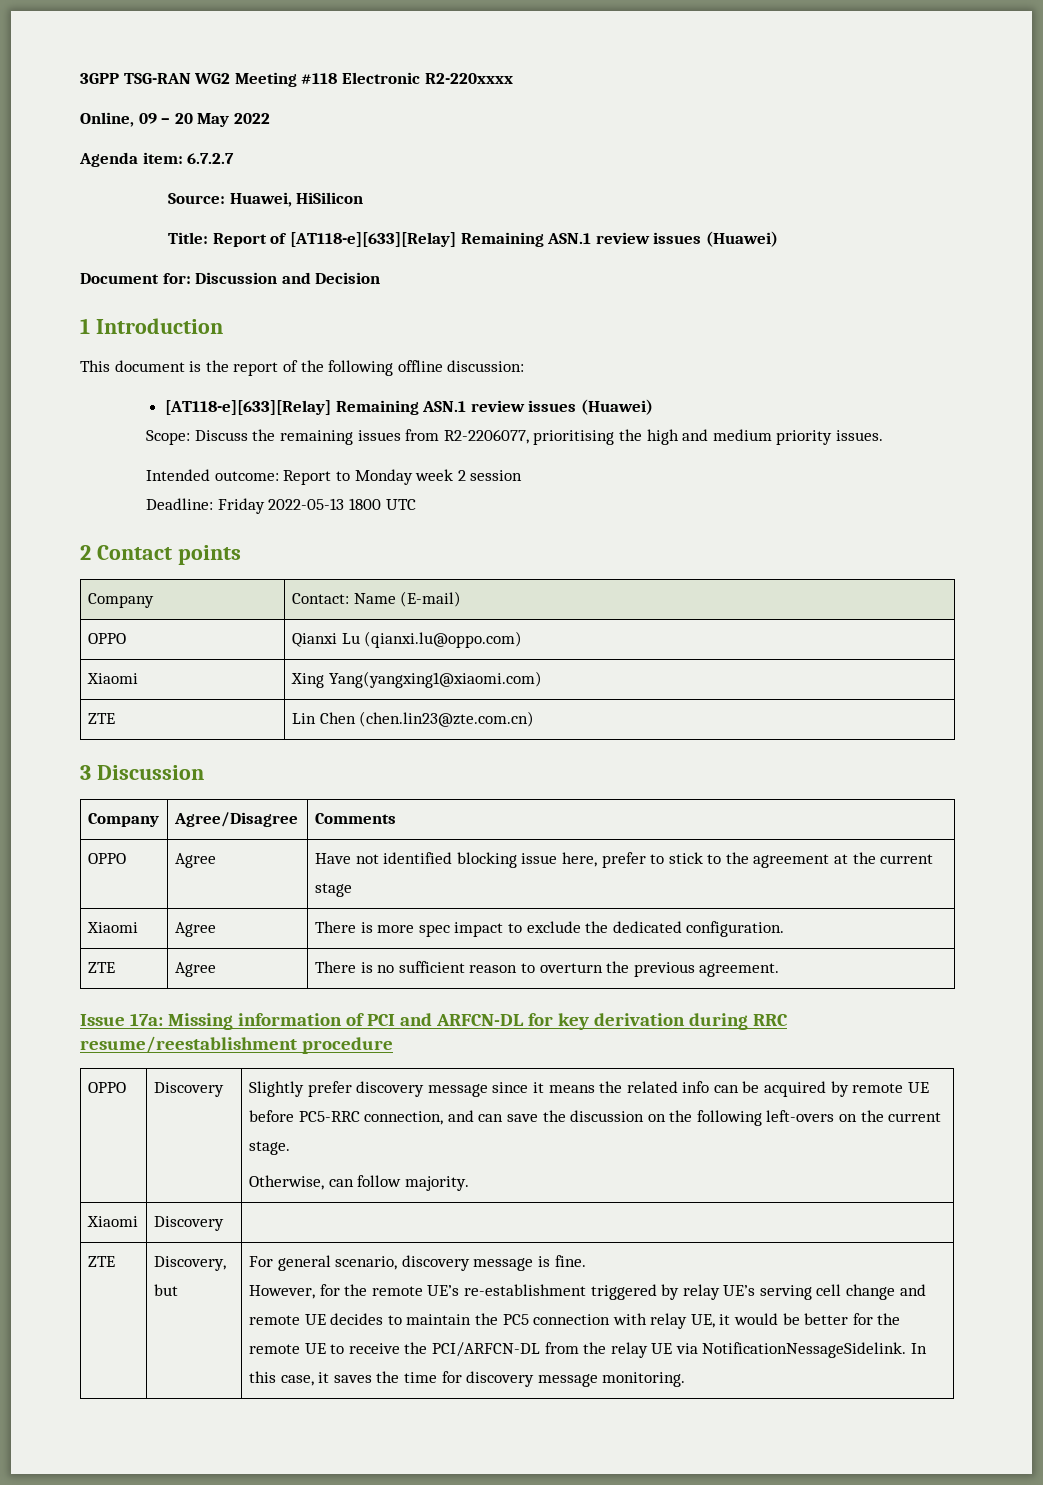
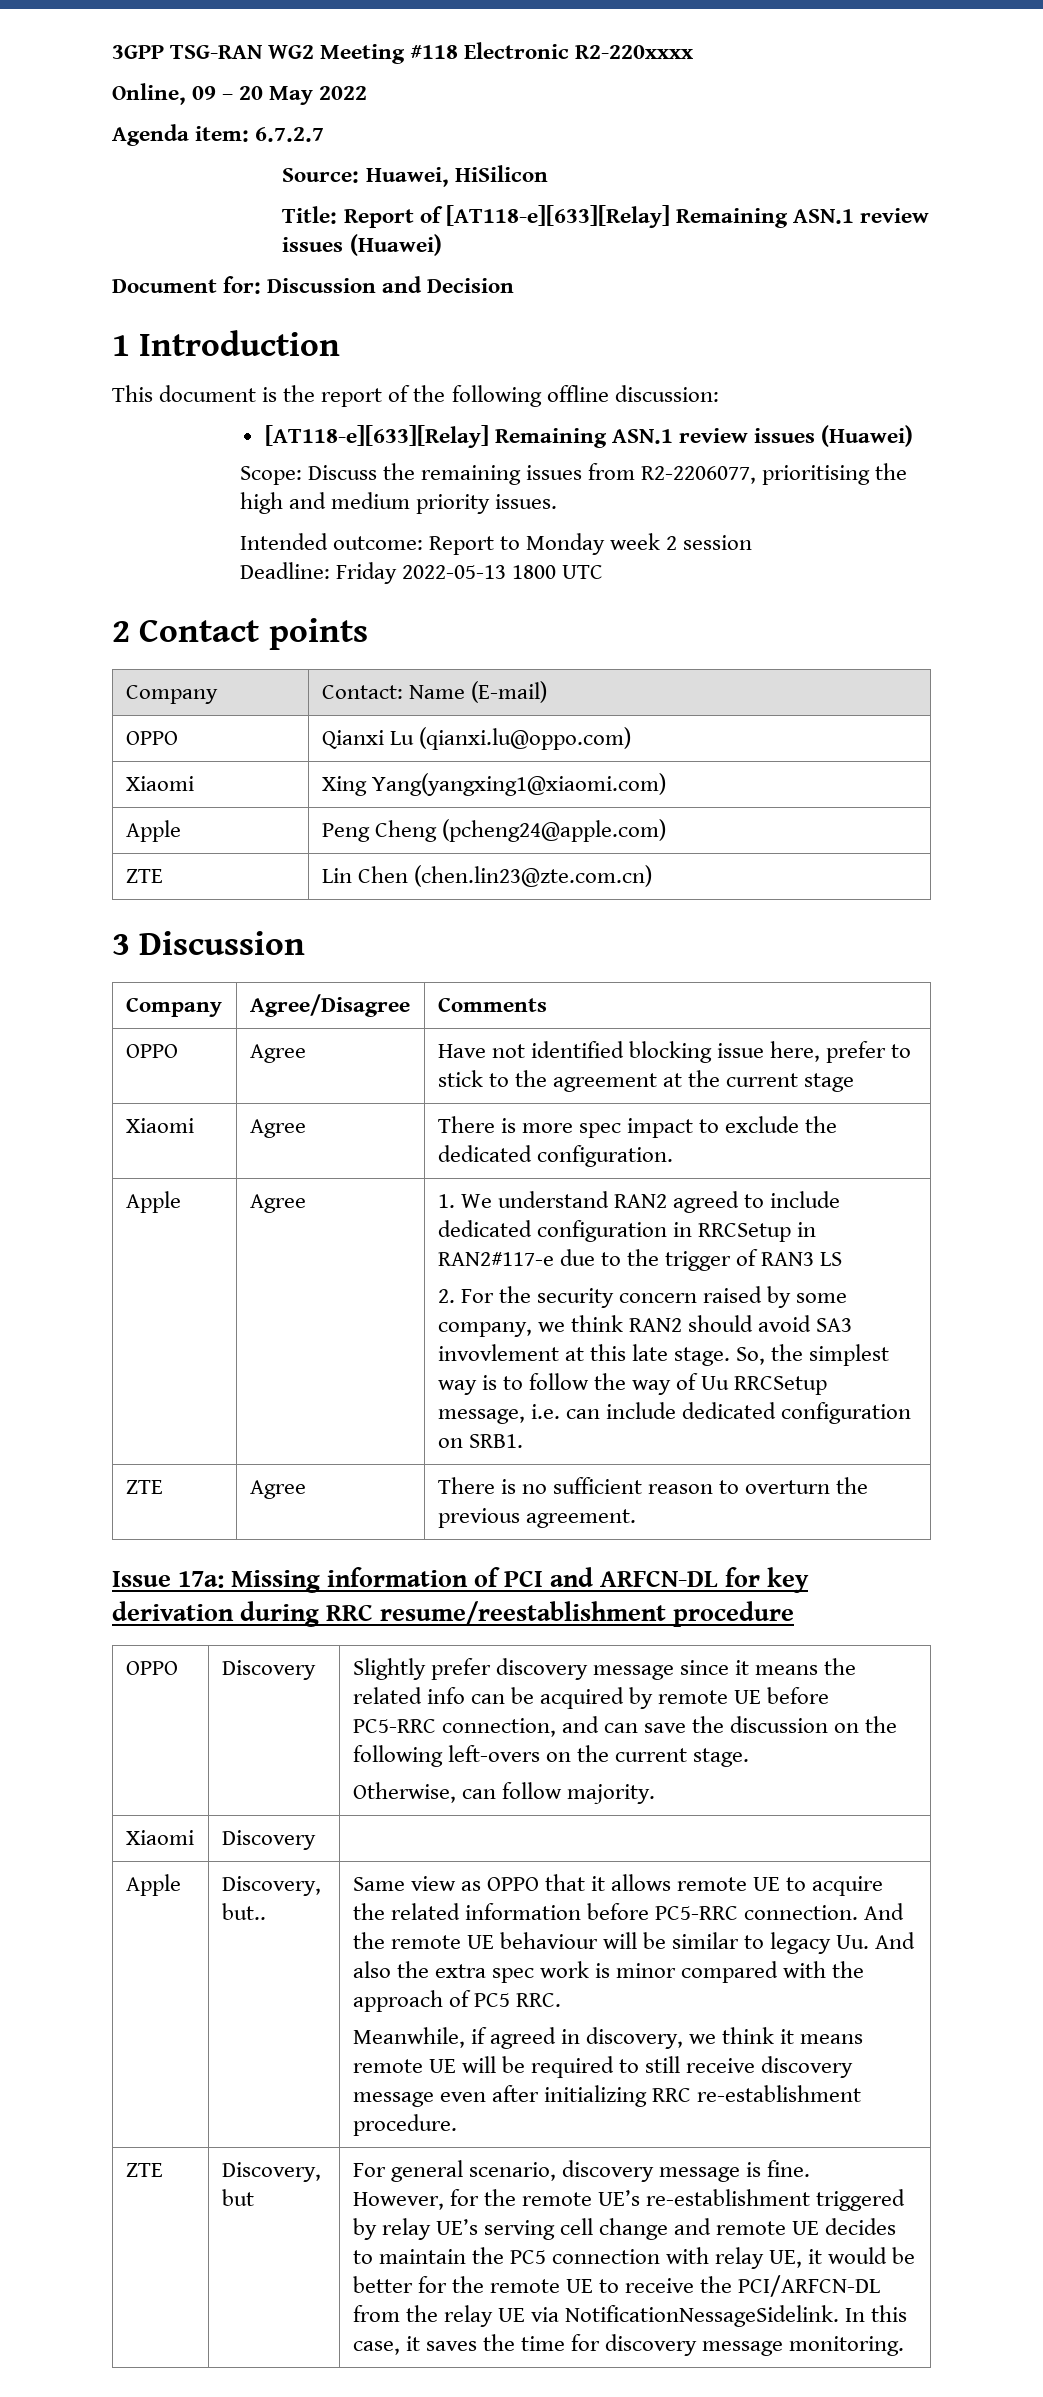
(542, 679) none -> [125,820,181,842] [321,819,666,842] // Apple | Peng Cheng (pcheng24@apple.com)
(785, 929) none -> [125,1191,181,1213] [249,1194,306,1213] [437,1191,841,1213] [437,1220,816,1242] [437,1249,843,1271] [437,1286,848,1308] [437,1315,853,1337] [437,1344,890,1366] [437,1373,828,1395] [437,1402,911,1424] [437,1434,523,1448] // Apple | Agree | 1. We understand RAN2 agreed to include dedicated configuration in RRCSetup in RAN2#117-e due to the trigger of RAN3 LS // 2. For the security concern raised by some company, we think RAN2 should avoid SA3 invovlement at this late stage. So, the simplest way is to follow the way of Uu RRCSetup message, i.e. can include dedicated configuration on SRB1.
(224, 1223) none -> [125,1874,181,1896] [221,1876,321,1896] [221,1903,266,1920] [352,1874,884,1896] [352,1903,905,1920] [352,1932,916,1954] [352,1961,865,1983] [352,1990,561,2012] [352,2027,864,2049] [352,2056,854,2078] [352,2085,861,2107] [352,2114,457,2136] // Apple | Discovery, but.. | Same view as OPPO that it allows remote UE to acquire the related information before PC5-RRC connection. And the remote UE behaviour will be similar to legacy Uu. And also the extra spec work is minor compared with the approach of PC5 RRC. // Meanwhile, if agreed in discovery, we think it means remote UE will be required to still receive discovery message even after initializing RRC re-establishment procedure.

